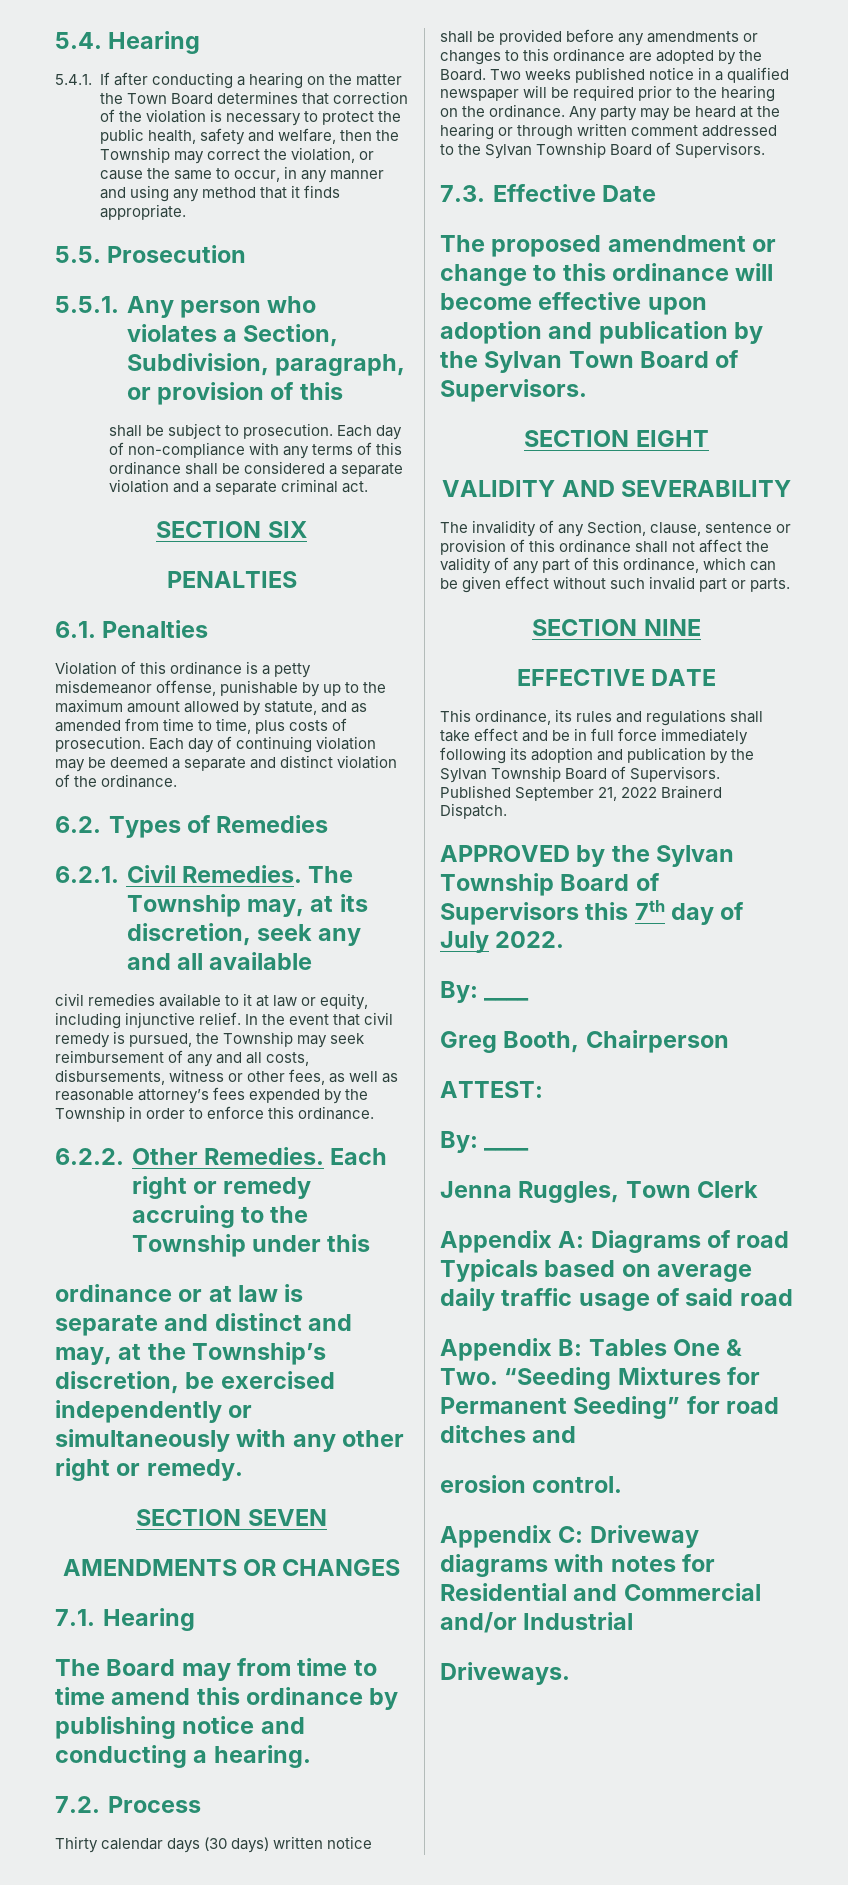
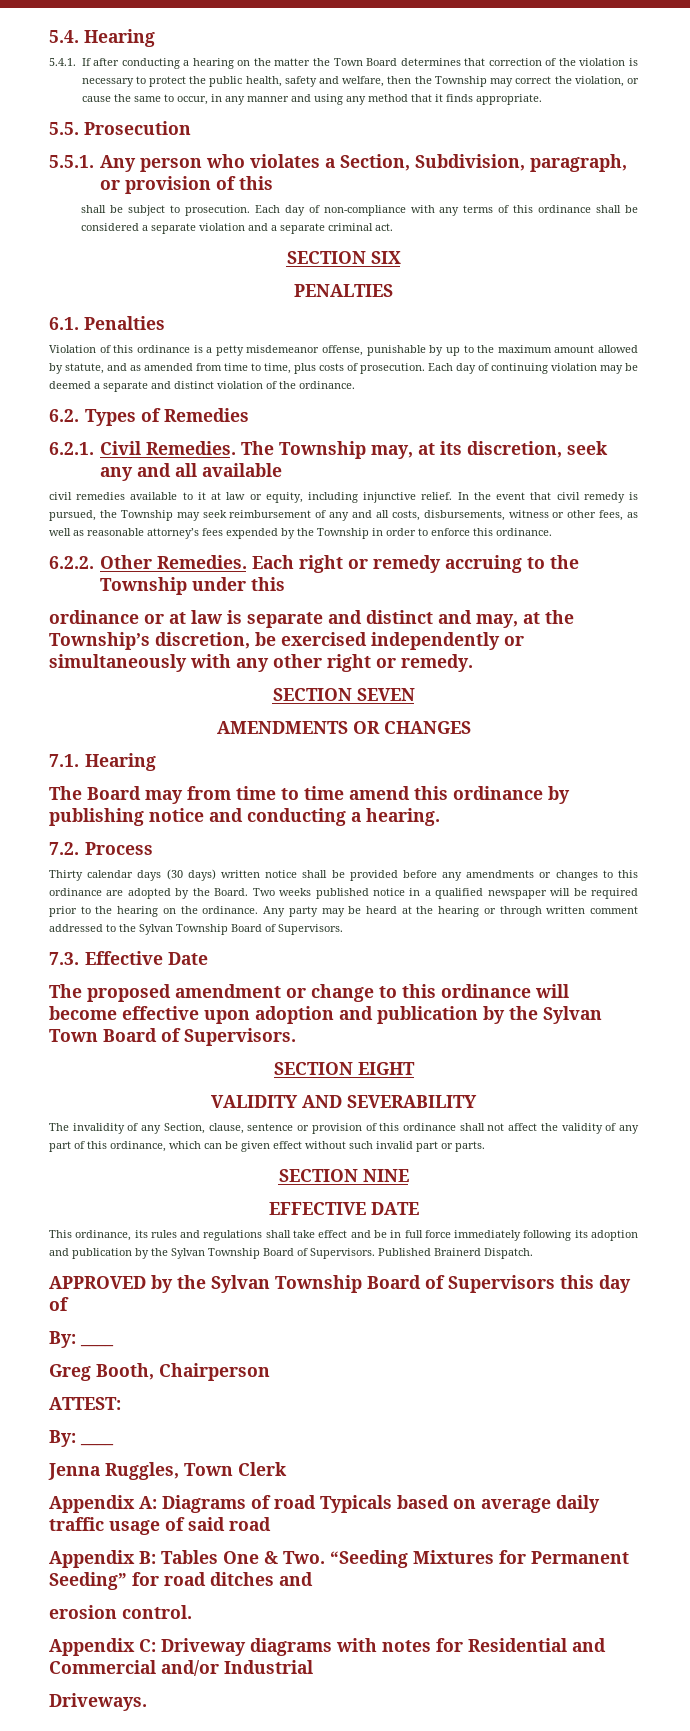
[515,787,658,801] September 21, 2022 -> (431, 1252) none
[634,900,745,925] [440,931,565,953] 7th day of July 2022. -> [599,1275,631,1293] [49,1297,69,1311] day of

